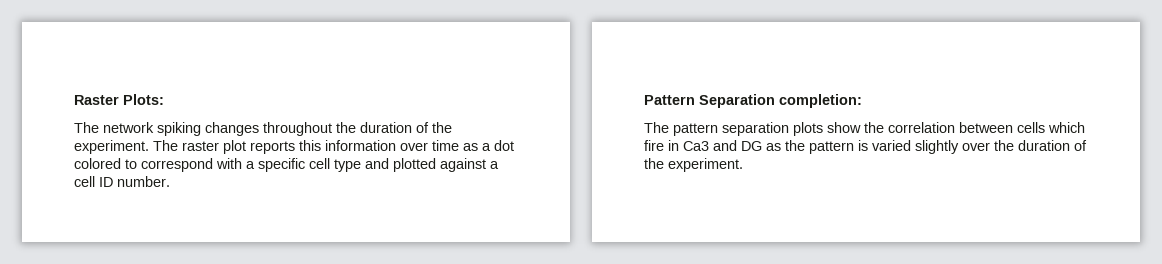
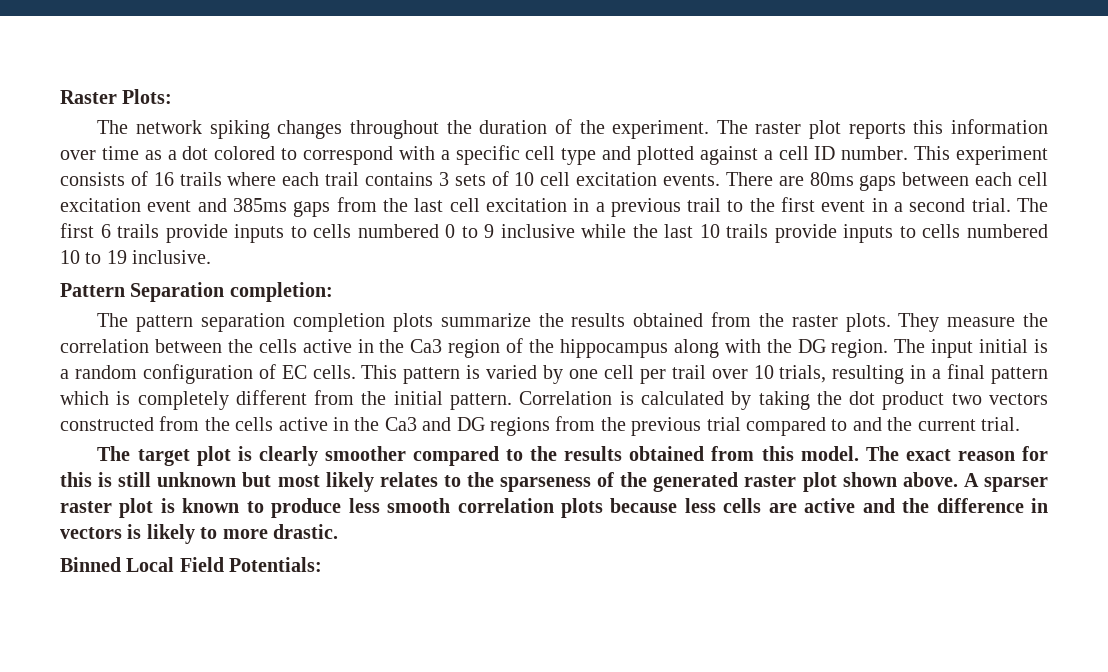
(170, 181) none -> [914,146,1049,165] [60,171,1048,191] [60,197,1049,217] [60,223,1048,243] [60,250,212,264] This experiment consists of 16 trails where each trail contains 3 sets of 10 cell excitation events. There are 80ms gaps between each cell excitation event and 385ms gaps from the last cell excitation in a previous trail to the first event in a second trial. The first 6 trails provide inputs to cells numbered 0 to 9 inclusive while the last 10 trails provide inputs to cells numbered 10 to 19 inclusive.
[793,122,1085,136] [644,140,1087,154] [644,158,743,172] plots show the correlation between cells which fire in Ca3 and DG as the pattern is varied slightly over the duration of the experiment. -> [292,312,1048,332] [60,338,1048,358] [60,364,1048,384] [60,390,1048,410] [60,416,1020,436] [97,446,1048,466] [60,472,1048,492] [60,498,1048,518] [60,524,338,544] [60,557,323,572] completion plots summarize the results obtained from the raster plots. They measure the correlation between the cells active in the Ca3 region of the hippocampus along with the DG region. The input initial is a random configuration of EC cells. This pattern is varied by one cell per trail over 10 trials, resulting in a final pattern which is completely different from the initial pattern. Correlation is calculated by taking the dot product two vectors constructed from the cells active in the Ca3 and DG regions from the previous trial compared to and the current trial. // The target plot is clearly smoother compared to the results obtained from this model. The exact reason for this is still unknown but most likely relates to the sparseness of the generated raster plot shown above. A sparser raster plot is known to produce less smooth correlation plots because less cells are active and the difference in vectors is likely to more drastic. // Binned Local Field Potentials:

